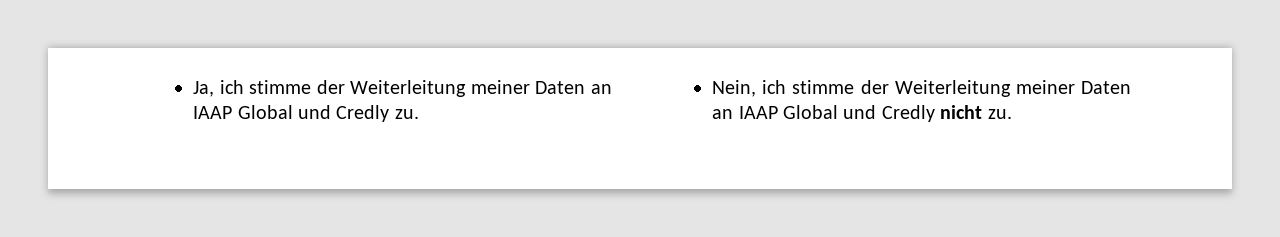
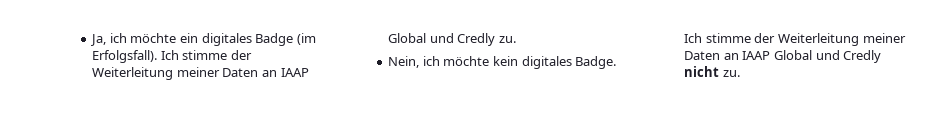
(244, 87) none -> [130,33,316,46] [92,50,179,63] möchte ein digitales Badge (im Erfolgsfall). Ich
(787, 87) none -> [443,56,617,69] [684,33,703,43] möchte kein digitales Badge. Ich

